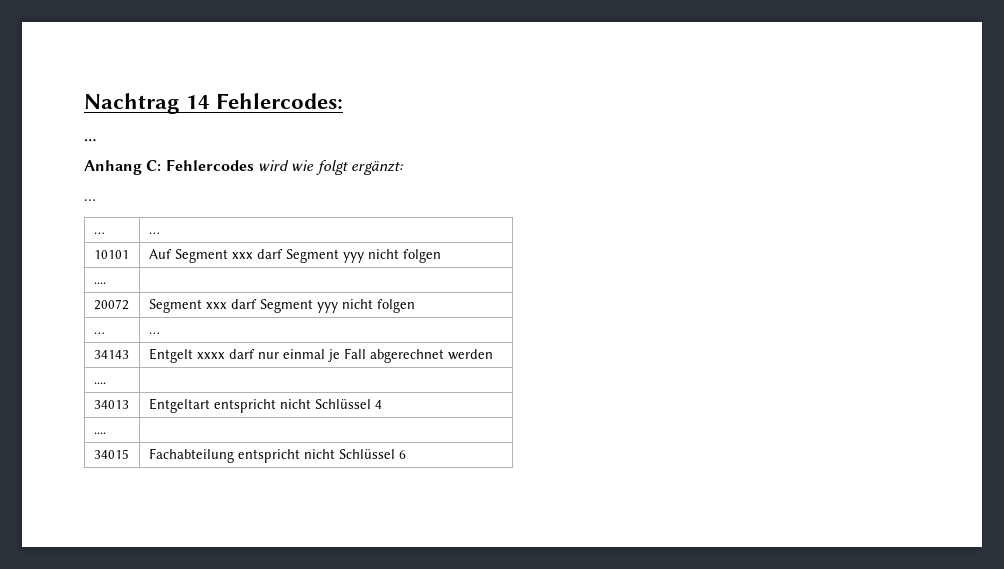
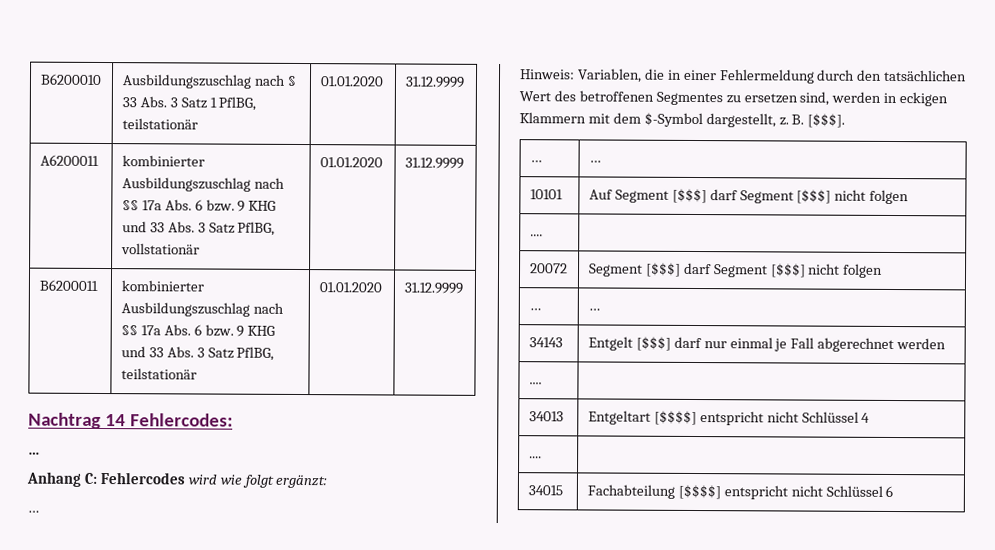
(84, 103) none -> [39,73,102,85] [121,74,297,89] [121,96,257,111] [121,118,198,130] [319,76,384,87] [404,76,465,88] [39,154,99,166] [121,155,205,167] [121,177,285,192] [121,199,277,212] [121,221,276,236] [120,243,200,255] [319,157,383,168] [404,157,464,169] [38,279,98,291] [120,280,204,292] [120,302,284,317] [120,324,276,337] [120,346,275,361] [120,368,197,380] [318,282,382,293] [403,282,463,294] B6200010 | Ausbildungszuschlag nach § 33 Abs. 3 Satz 1 PflBG, teilstationär | 01.01.2020 | 31.12.9999 // A6200011 | kombinierter Ausbildungszuschlag nach §§ 17a Abs. 6 bzw. 9 KHG und 33 Abs. 3 Satz PflBG, vollstationär | 01.01.2020 | 31.12.9999 // B6200011 | kombinierter Ausbildungszuschlag nach §§ 17a Abs. 6 bzw. 9 KHG und 33 Abs. 3 Satz PflBG, teilstationär | 01.01.2020 | 31.12.9999 //
(96, 200) none -> [519,68,968,84] [519,90,949,107] [519,112,846,128] // Hinweis: Variablen, die in einer Fehlermeldung durch den tatsächlichen Wert des betroffenen Segmentes zu ersetzen sind, werden in eckigen Klammern mit dem $-Symbol dargestellt, z. B. [$$$].
[231,249,364,263] xxx darf Segment yyy -> [671,188,832,204] [$$$] darf Segment [$$$]
[205,299,338,313] xxx darf Segment yyy -> [644,262,806,278] [$$$] darf Segment [$$$]
[196,352,225,359] xxxx -> [635,336,671,351] [$$$]
(210, 405) none -> [653,410,697,426] [$$$$]
(234, 455) none -> [677,484,721,500] [$$$$]

